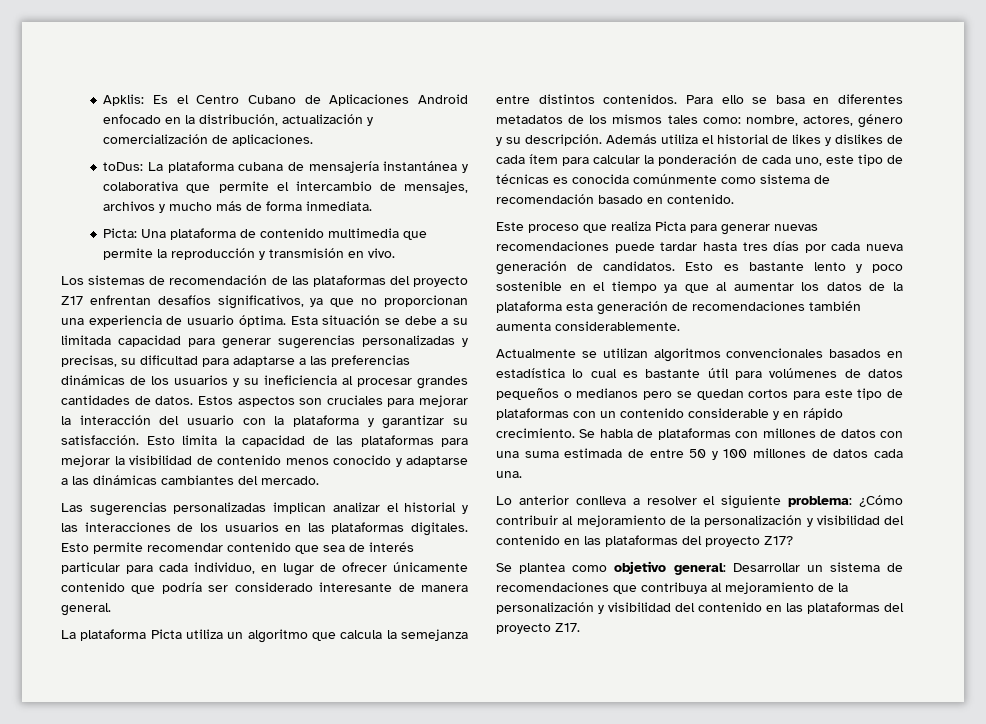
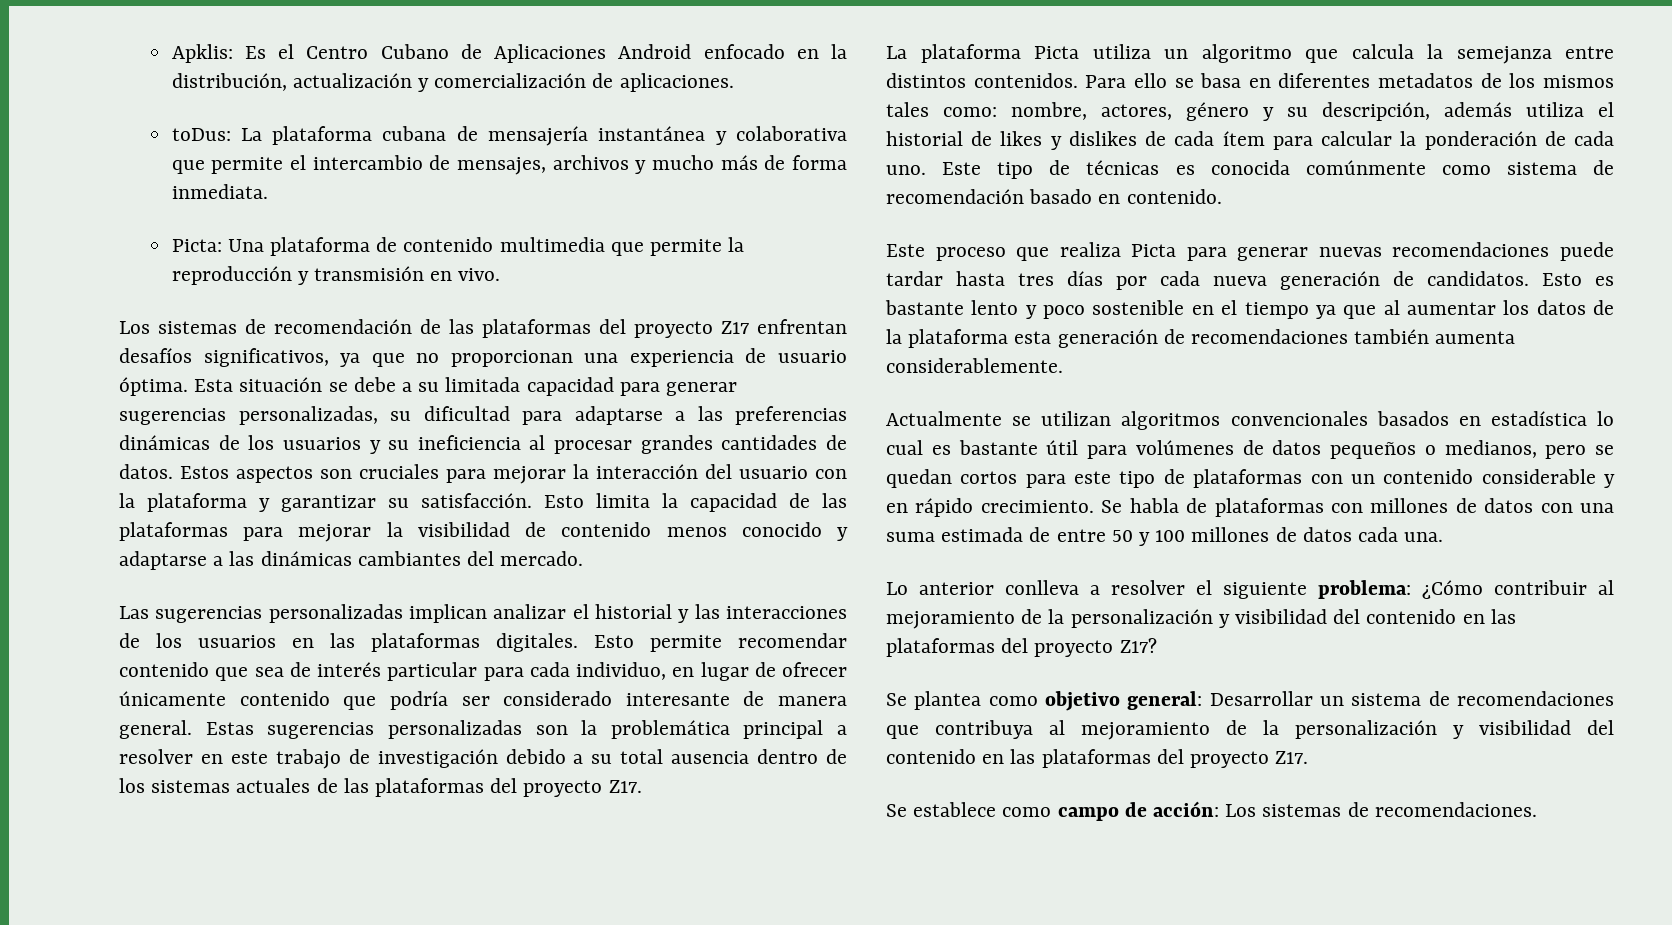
[362,335,468,347] [61,355,117,367] personalizadas y precisas, -> [238,406,378,425] personalizadas,
(111, 609) none -> [205,720,847,739] [119,749,847,769] [119,778,642,797] Estas sugerencias personalizadas son la problemática principal a resolver en este trabajo de investigación debido a su total ausencia dentro de los sistemas actuales de las plataformas del proyecto Z17.
[525,134,657,146] descripción. Además -> [1322,102,1512,121] descripción, además
[794,155,854,166] uno, este -> [886,162,982,175] uno. Este
[576,388,639,398] medianos -> [1444,440,1537,458] medianos,
(580, 627) none -> [886,801,1537,821] // Se establece como campo de acción: Los sistemas de recomendaciones.

